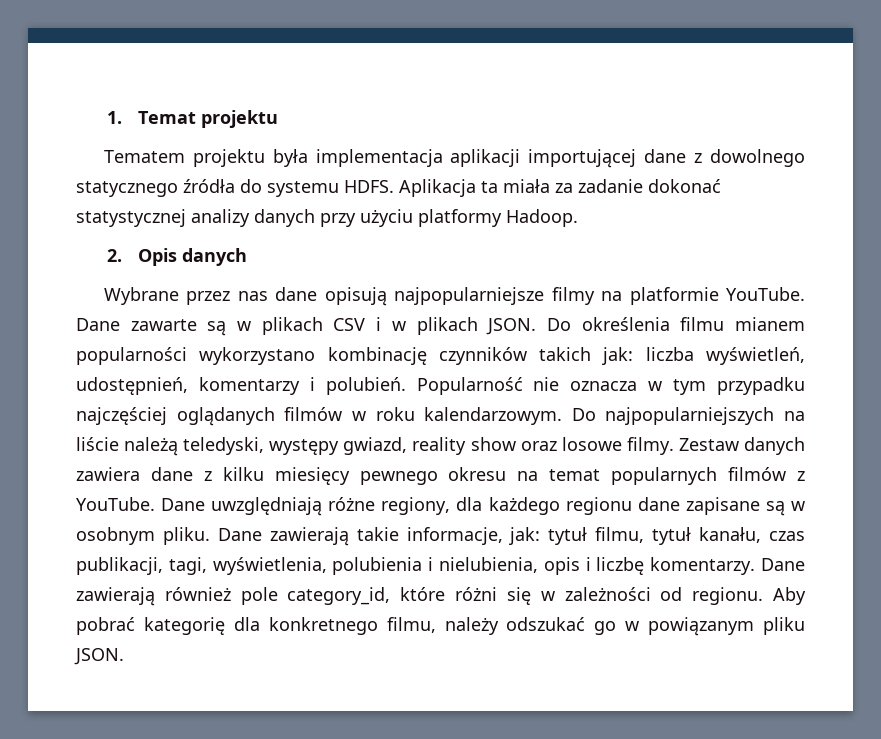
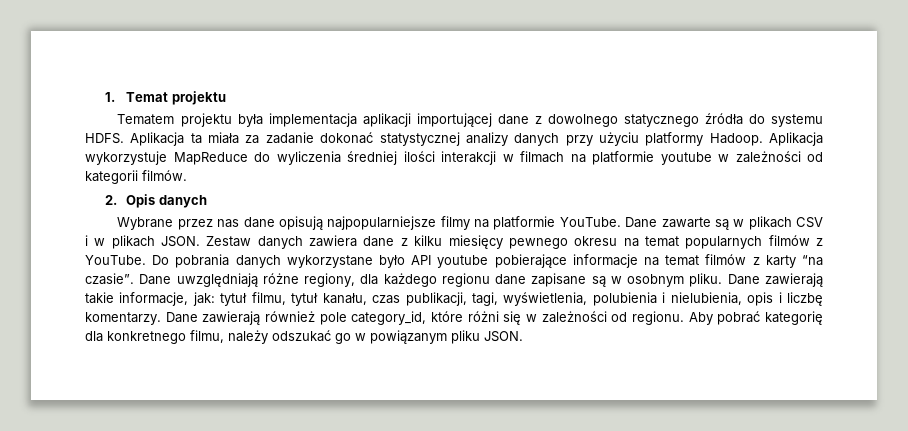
(578, 218) none -> [769,132,823,146] [85,151,823,165] [85,170,187,184] Aplikacja wykorzystuje MapReduce do wyliczenia średniej ilości interakcji w filmach na platformie youtube w zależności od kategorii filmów.
[546,317,805,331] [76,347,806,365] [76,377,806,395] [76,407,805,426] [76,437,674,456] Do określenia filmu mianem popularności wykorzystano kombinację czynników takich jak: liczba wyświetleń, udostępnień, komentarzy i polubień. Popularność nie oznacza w tym przypadku najczęściej oglądanych filmów w roku kalendarzowym. Do najpopularniejszych na liście należą teledyski, występy gwiazd, reality show oraz losowe filmy. -> (201, 241) none
(155, 504) none -> [152,254,824,268] [85,273,134,285] Do pobrania danych wykorzystane było API youtube pobierające informacje na temat filmów z karty “na czasie”.

